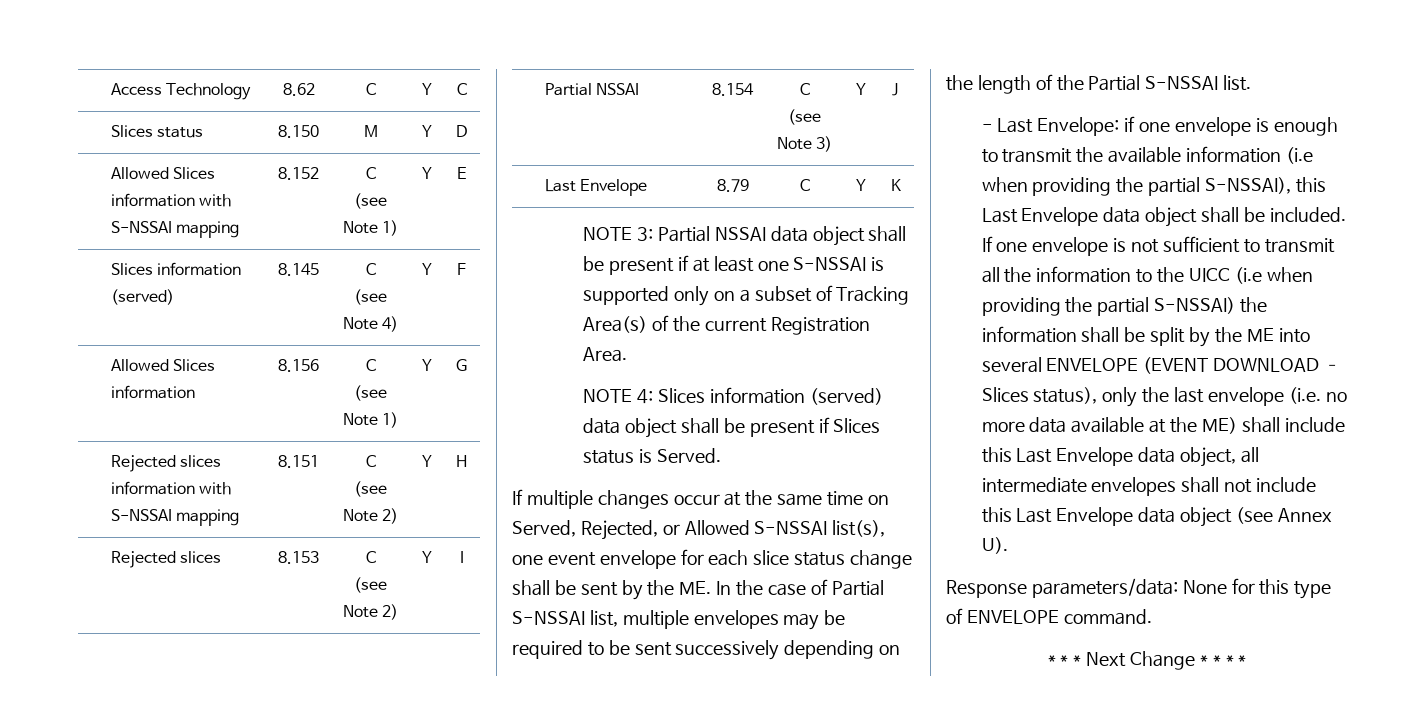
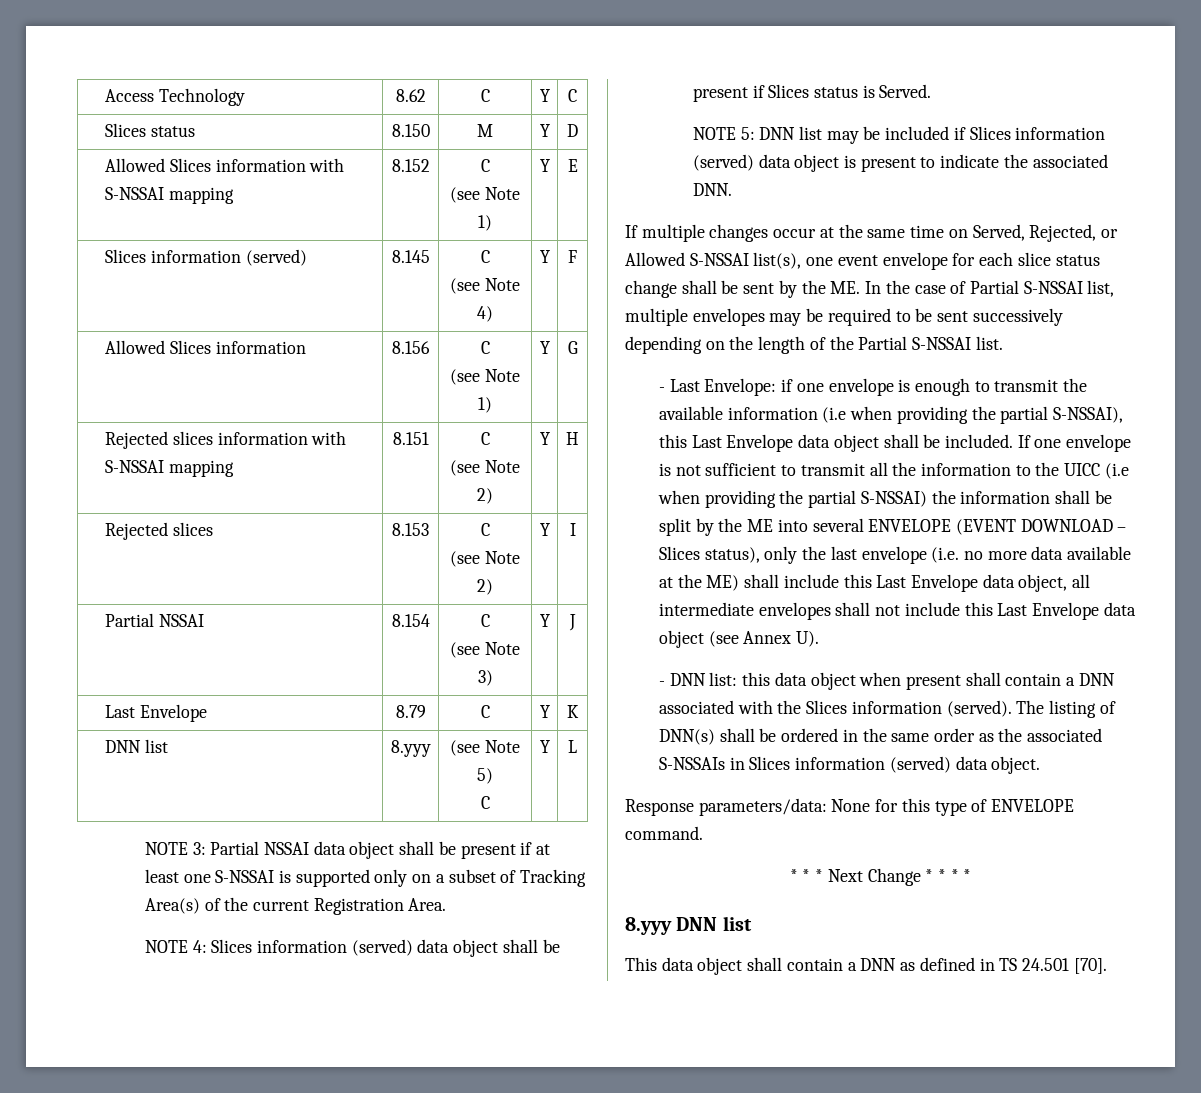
(901, 185) none -> [105,739,168,753] [390,740,431,757] [450,740,520,756] [477,768,493,784] [480,796,490,809] [539,740,550,753] [568,740,577,753] // DNN list | 8.yyy | (see Note 5) // C | Y | L
(721, 455) none -> [692,126,1106,144] [692,154,1108,172] [692,183,732,196] // NOTE 5: DNN list may be included if Slices information (served) data object is present to indicate the associated DNN.
(1008, 545) none -> [658,672,1115,690] [658,700,1116,718] [658,728,1103,745] [658,756,1041,774] // - DNN list: this data object when present shall contain a DNN associated with the Slices information (served). The listing of DNN(s) shall be ordered in the same order as the associated S-NSSAIs in Slices information (served) data object.
(1247, 660) none -> [625,916,752,935] [625,957,1107,975] // 8.yyy DNN list // This data object shall contain a DNN as defined in TS 24.501 [70].

